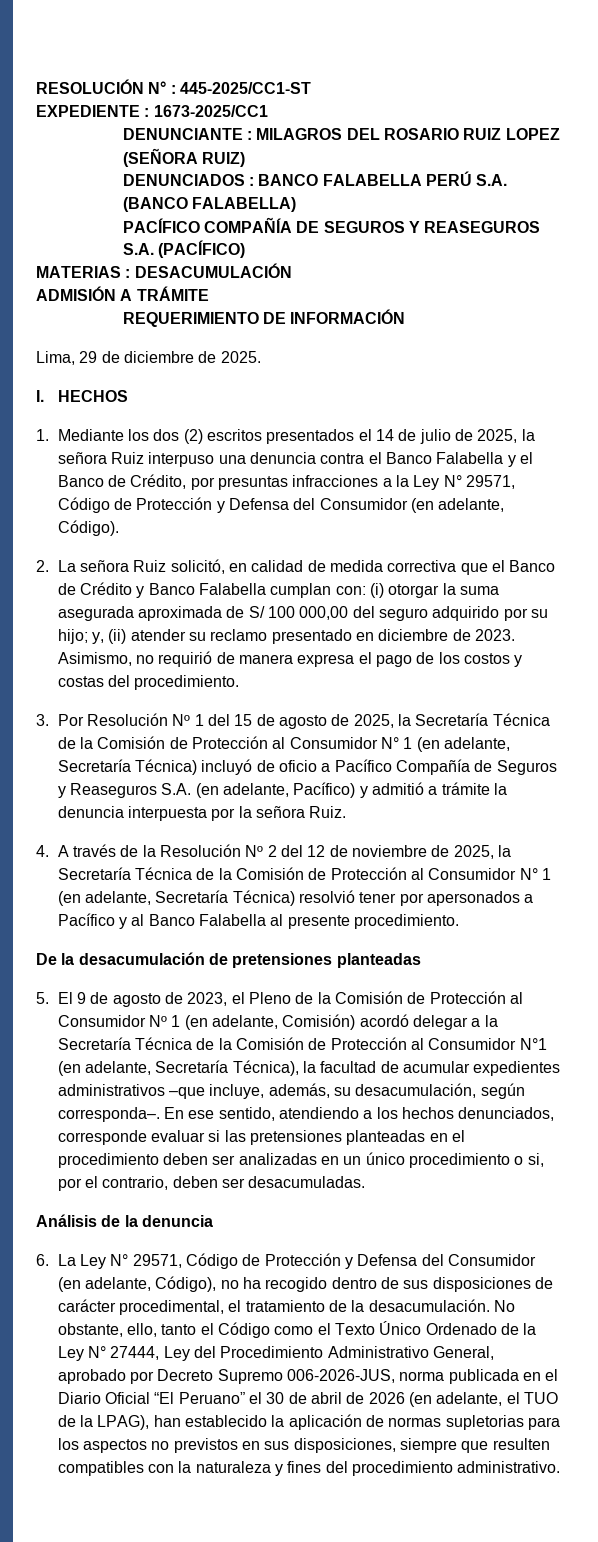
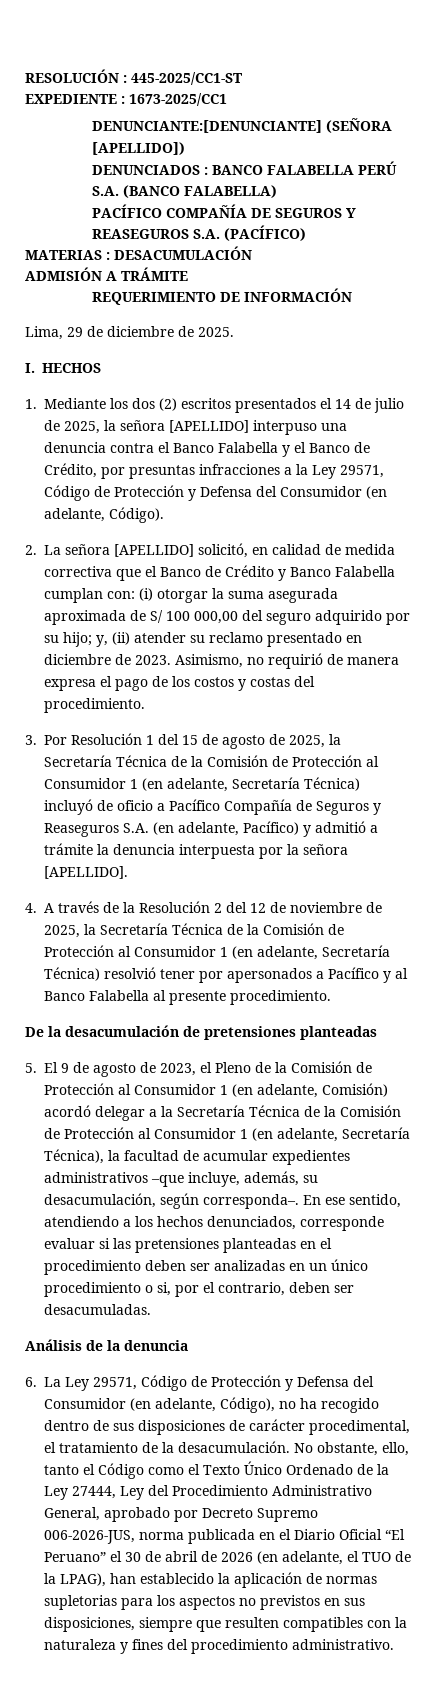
[148,81,167,94] N° -> (119, 76) none
[122,128,560,140] [122,148,246,167] DENUNCIANTE : MILAGROS DEL ROSARIO RUIZ LOPEZ (SEÑORA RUIZ) -> [91,118,392,133] [91,142,185,155] DENUNCIANTE:[DENUNCIANTE] (SEÑORA [APELLIDO])
[110,452,144,464] Ruiz -> [169,420,249,433] [APELLIDO]
[443,475,462,487] N° -> (336, 472) none
[133,560,167,572] Ruiz -> [114,544,194,557] [APELLIDO]
[172,714,191,726] Nº -> (142, 739) none
[380,737,399,749] N° -> (126, 783) none
[309,806,347,818] Ruiz. -> [44,866,128,879] [APELLIDO].
[245,845,264,857] Nº -> (210, 907) none
[519,868,538,880] N° -> (216, 951) none
[148,1015,167,1027] Nº -> (216, 1089) none
[519,1038,547,1050] N°1 -> [240,1129,248,1139] 1
[110,1254,129,1266] N° -> (89, 1384) none
[87,1346,106,1358] N° -> (68, 1493) none

